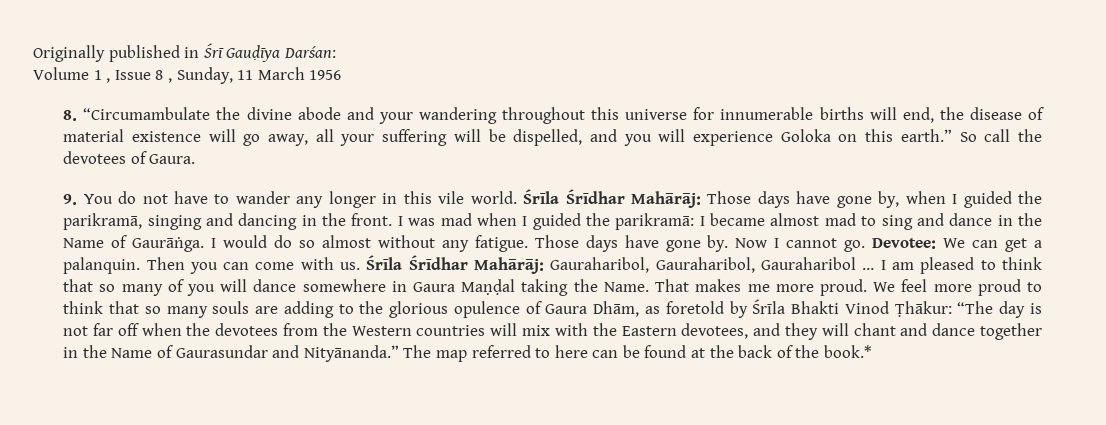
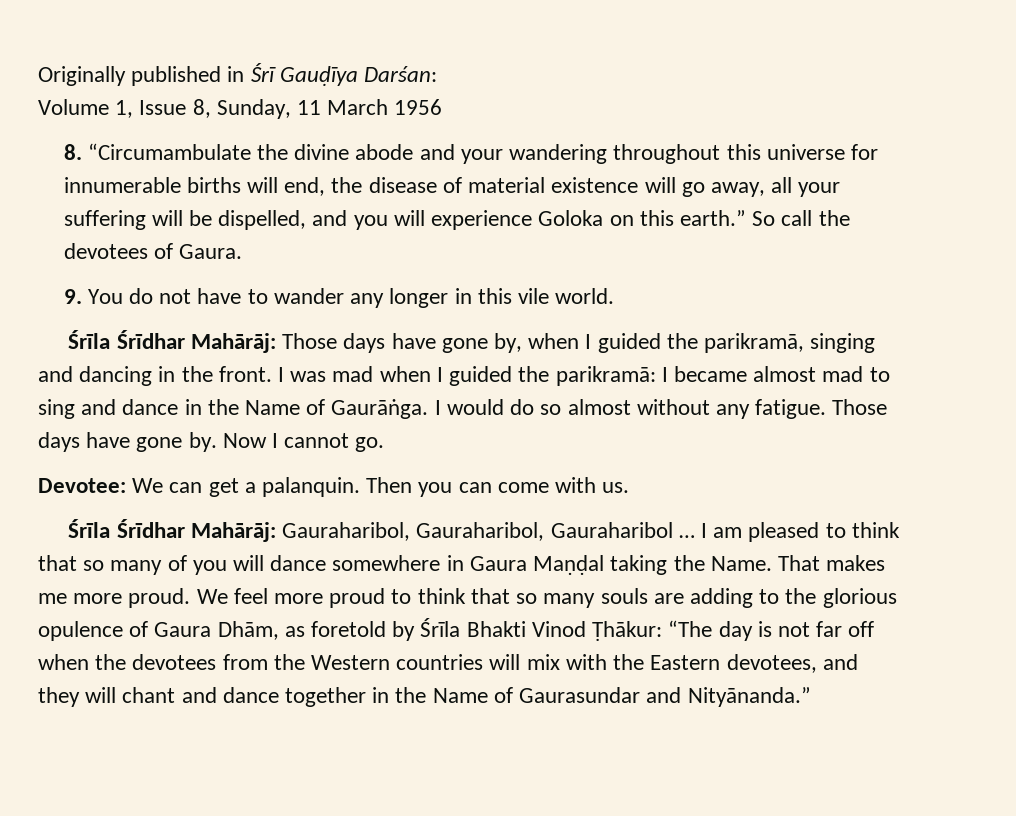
[93,70,172,83] 1 , Issue 8 , -> [115,99,211,118] 1, Issue 8,
(517, 197) none -> (615, 296) //
(866, 246) none -> (385, 444) //
(361, 266) none -> (630, 487) //
[403,345,872,362] The map referred to here can be found at the back of the book.* -> (811, 697) none

